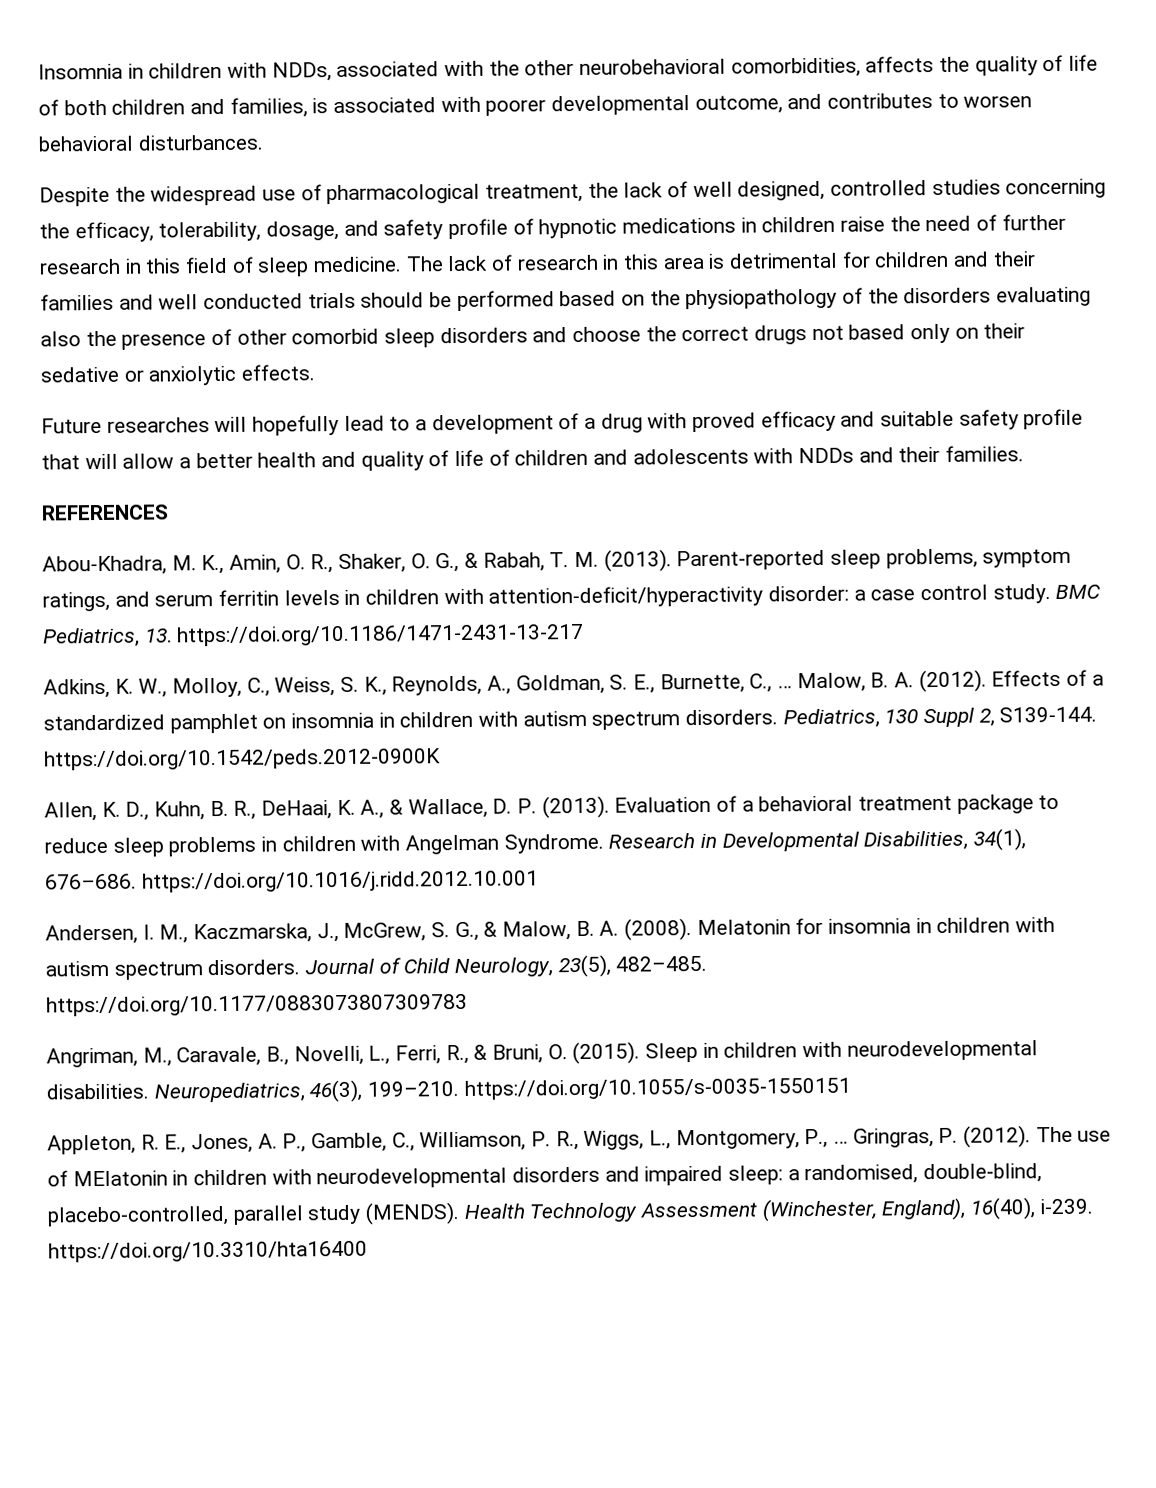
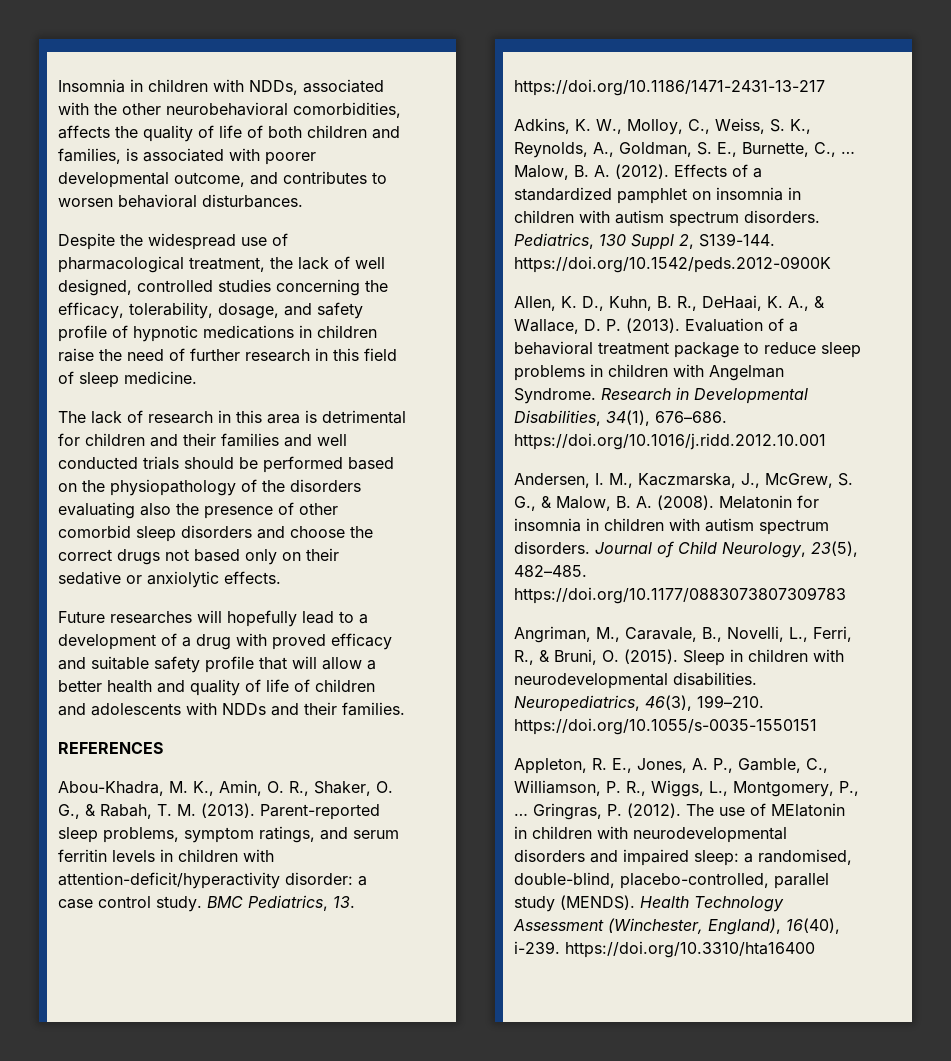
(403, 264) none -> (197, 377) //

